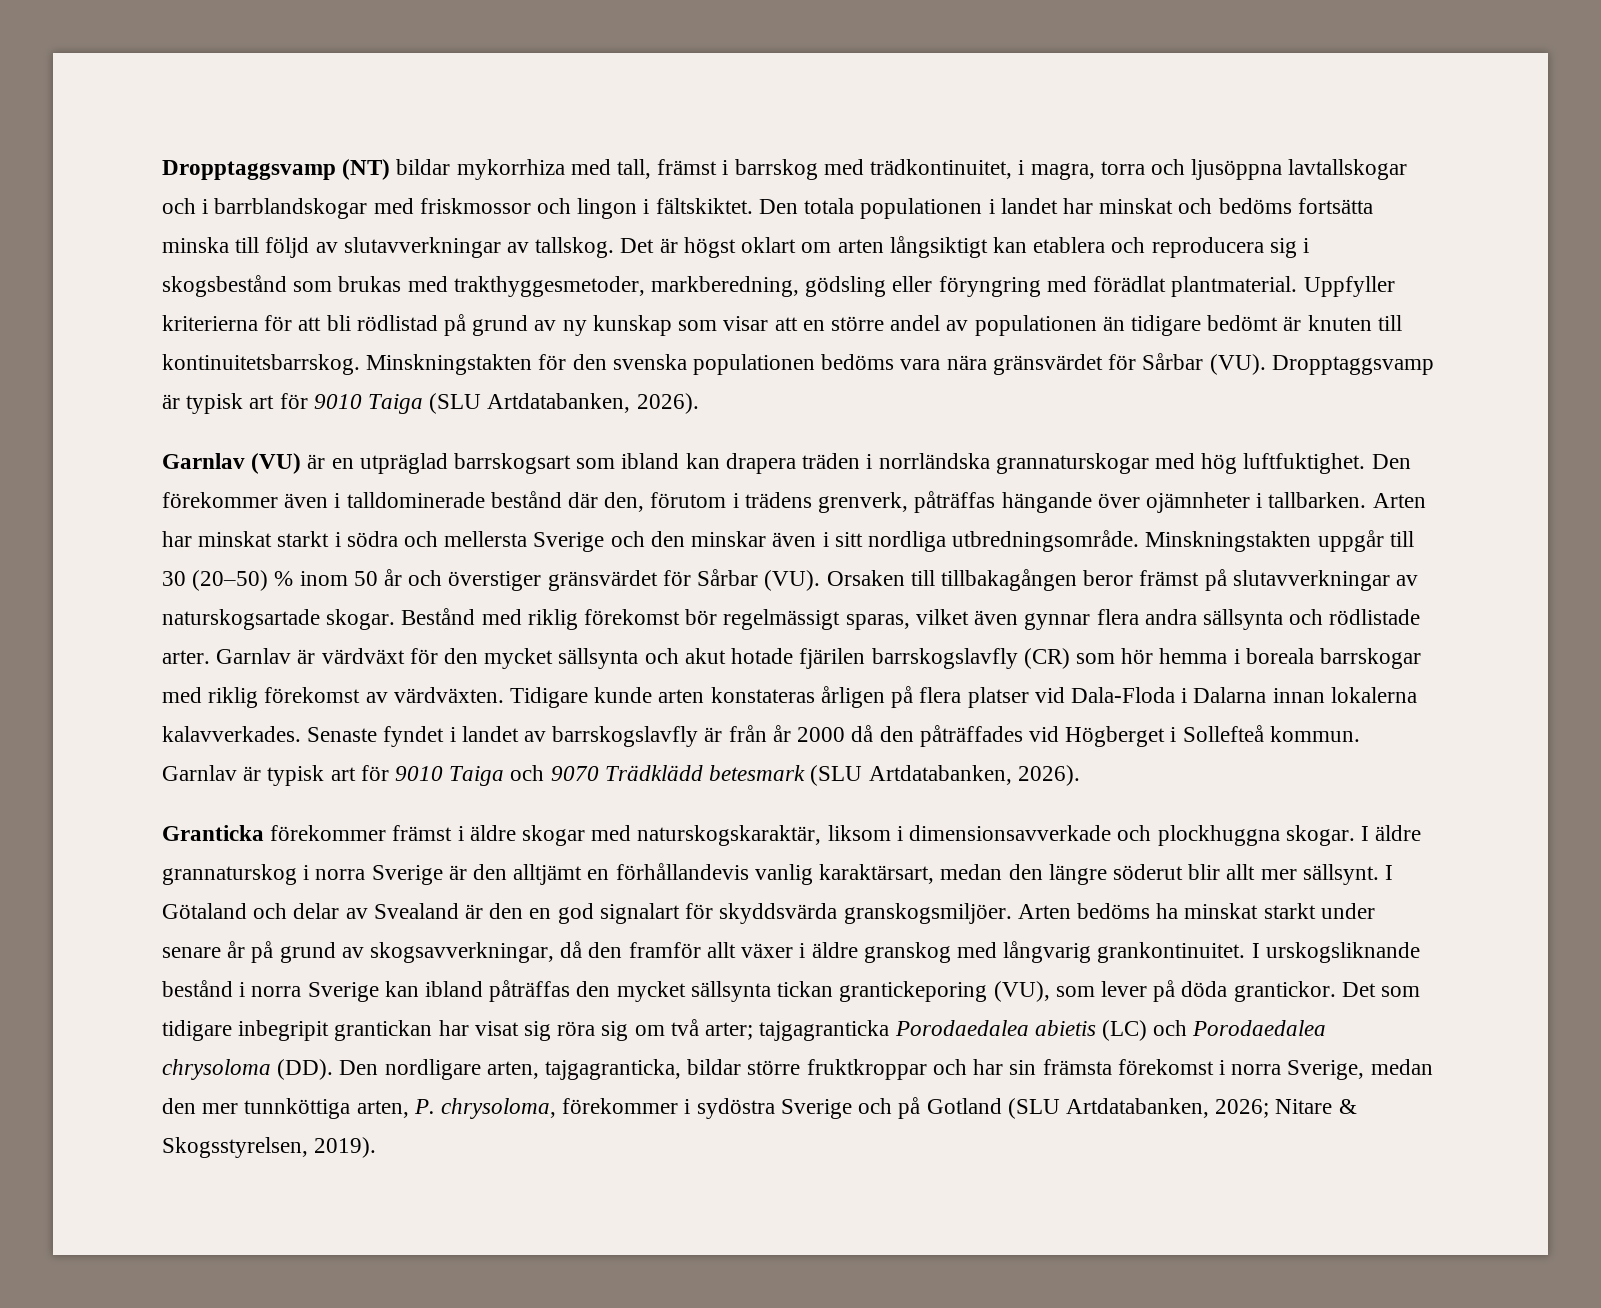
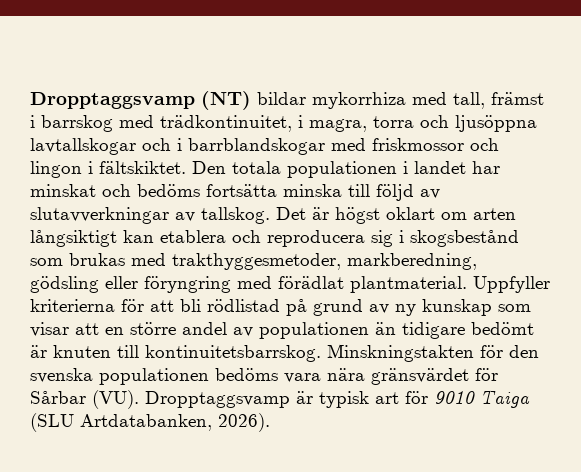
[162,453,1411,474] [162,491,1426,513] [162,530,1414,552] [162,569,1418,591] [162,608,1421,630] [162,648,1421,669] [162,686,1417,708] [162,725,1360,747] [162,765,1080,786] [162,825,1422,846] [162,863,1393,885] [162,903,1375,924] [162,941,1420,963] [162,980,1420,1002] [162,1019,1327,1041] [162,1059,1433,1080] [162,1097,1357,1119] [162,1137,377,1158] // Garnlav (VU) är en utpräglad barrskogsart som ibland kan drapera träden i norrländska grannaturskogar med hög luftfuktighet. Den förekommer även i talldominerade bestånd där den, förutom i trädens grenverk, påträffas hängande över ojämnheter i tallbarken. Arten har minskat starkt i södra och mellersta Sverige och den minskar även i sitt nordliga utbredningsområde. Minskningstakten uppgår till 30 (20–50) % inom 50 år och överstiger gränsvärdet för Sårbar (VU). Orsaken till tillbakagången beror främst på slutavverkningar av naturskogsartade skogar. Bestånd med riklig förekomst bör regelmässigt sparas, vilket även gynnar flera andra sällsynta och rödlistade arter. Garnlav är värdväxt för den mycket sällsynta och akut hotade fjärilen barrskogslavfly (CR) som hör hemma i boreala barrskogar med riklig förekomst av värdväxten. Tidigare kunde arten konstateras årligen på flera platser vid Dala-Floda i Dalarna innan lokalerna kalavverkades. Senaste fyndet i landet av barrskogslavfly är från år 2000 då den påträffades vid Högberget i Sollefteå kommun. Garnlav är typisk art för 9010 Taiga och 9070 Trädklädd betesmark (SLU Artdatabanken, 2026). // Granticka förekommer främst i äldre skogar med naturskogskaraktär, liksom i dimensionsavverkade och plockhuggna skogar. I äldre grannaturskog i norra Sverige är den alltjämt en förhållandevis vanlig karaktärsart, medan den längre söderut blir allt mer sällsynt. I Götaland och delar av Svealand är den en god signalart för skyddsvärda granskogsmiljöer. Arten bedöms ha minskat starkt under senare år på grund av skogsavverkningar, då den framför allt växer i äldre granskog med långvarig grankontinuitet. I urskogsliknande bestånd i norra Sverige kan ibland påträffas den mycket sällsynta tickan grantickeporing (VU), som lever på döda grantickor. Det som tidigare inbegripit grantickan har visat sig röra sig om två arter; tajgagranticka Porodaedalea abietis (LC) och Porodaedalea chrysoloma (DD). Den nordligare arten, tajgagranticka, bildar större fruktkroppar och har sin främsta förekomst i norra Sverige, medan den mer tunnköttiga arten, P. chrysoloma, förekommer i sydöstra Sverige och på Gotland (SLU Artdatabanken, 2026; Nitare & Skogsstyrelsen, 2019). -> (270, 422) none

